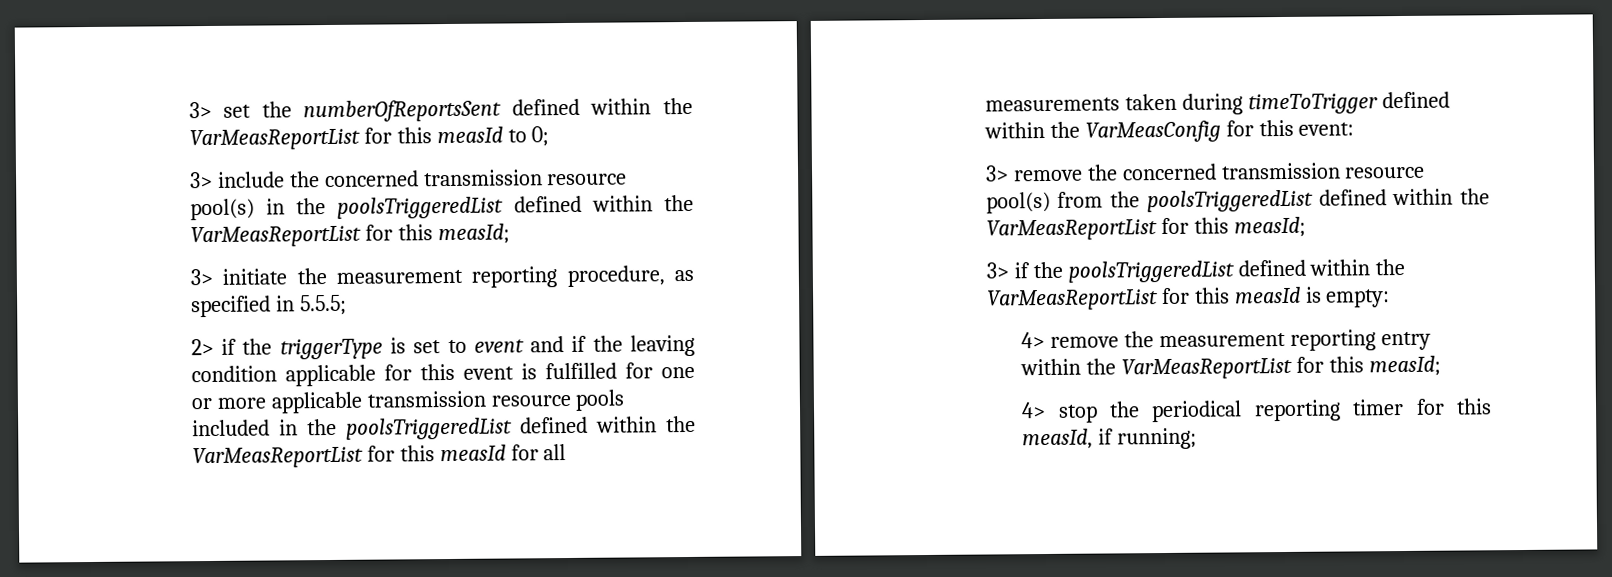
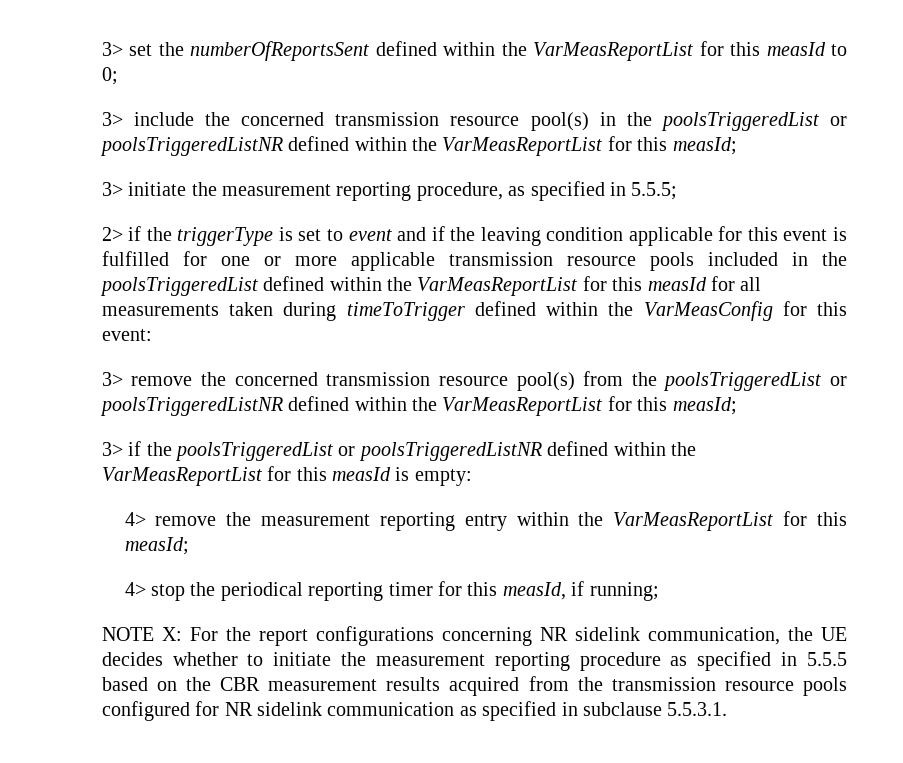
(504, 207) none -> [829,116,847,126] [99,137,283,156] or poolsTriggeredListNR
(1313, 201) none -> [829,376,847,386] [99,397,283,416] or poolsTriggeredListNR
(1234, 271) none -> [338,442,542,461] or poolsTriggeredListNR
(1198, 438) none -> [101,626,847,646] [101,651,848,671] [101,676,847,696] [101,701,728,721] // NOTE X: For the report configurations concerning NR sidelink communication, the UE decides whether to initiate the measurement reporting procedure as specified in 5.5.5 based on the CBR measurement results acquired from the transmission resource pools configured for NR sidelink communication as specified in subclause 5.5.3.1.

